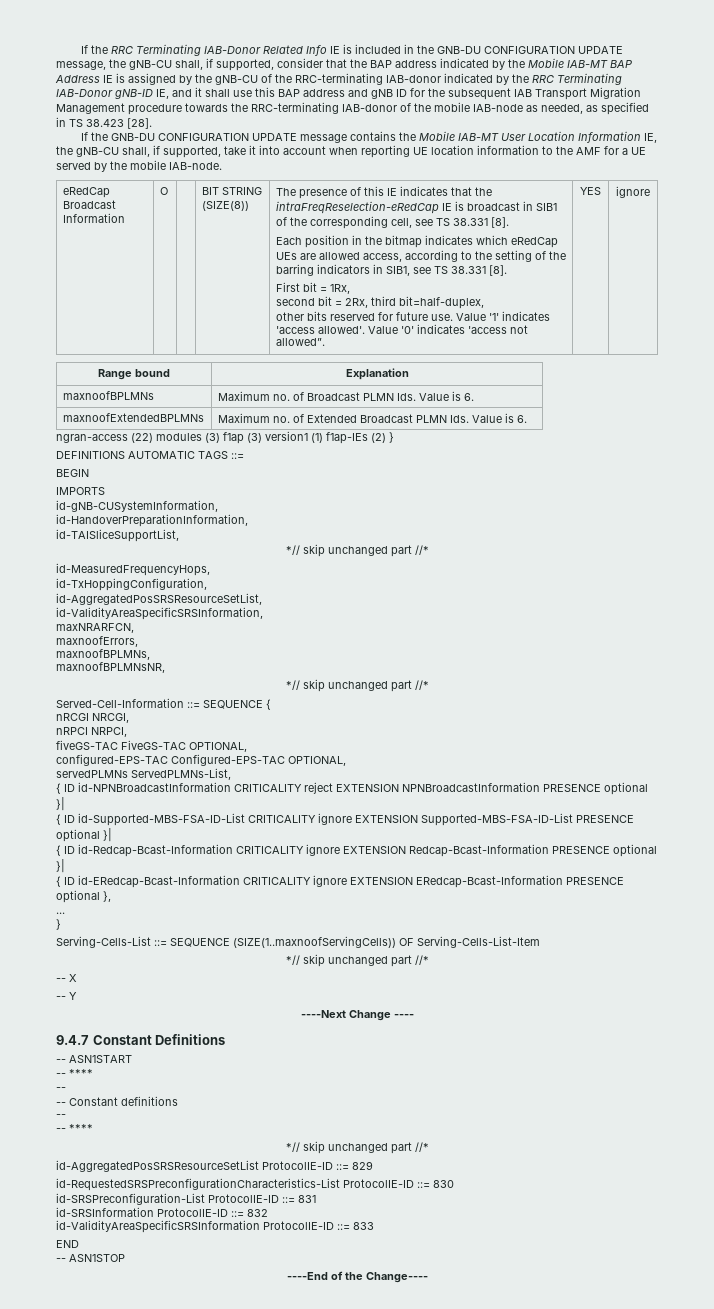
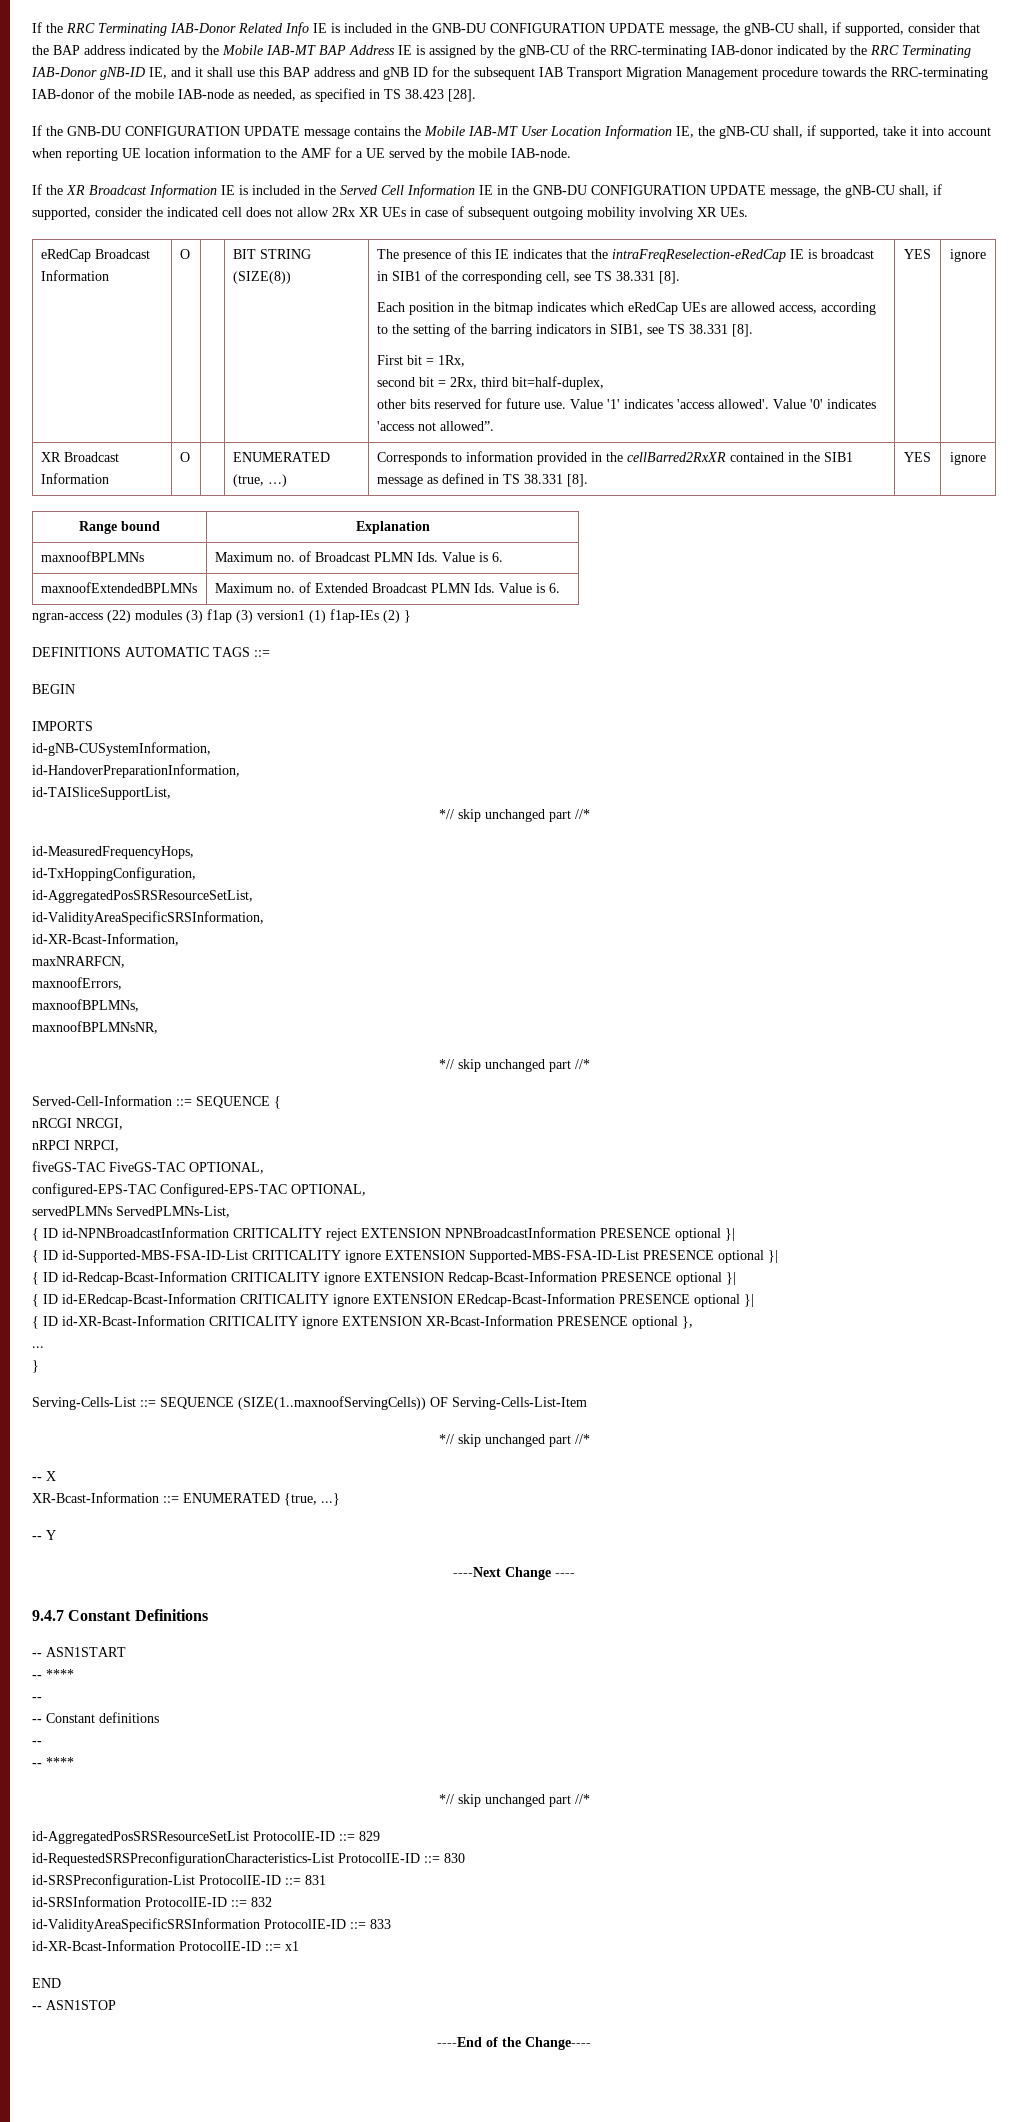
(222, 166) none -> [32,184,942,198] [32,206,748,220] // If the XR Broadcast Information IE is included in the Served Cell Information IE in the GNB-DU CONFIGURATION UPDATE message, the gNB-CU shall, if supported, consider the indicated cell does not allow 2Rx XR UEs in case of subsequent outgoing mobility involving XR UEs.
(650, 192) none -> [40,452,119,462] [40,473,109,484] [179,452,190,462] [232,452,330,462] [232,474,287,487] [376,451,853,465] [376,473,588,487] [904,452,931,462] [950,452,986,465] // XR Broadcast Information | O | | ENUMERATED (true, …) | Corresponds to information provided in the cellBarred2RxXR contained in the SIB1 message as defined in TS 38.331 [8]. | YES | ignore
(263, 613) none -> [32,933,179,946] // id-XR-Bcast-Information,
(100, 896) none -> [744,1294,754,1307] [32,1315,678,1329] }| // { ID id-XR-Bcast-Information CRITICALITY ignore EXTENSION XR-Bcast-Information PRESENCE optional
(77, 978) none -> [32,1492,340,1506] // XR-Bcast-Information ::= ENUMERATED {true, ...}
(374, 1226) none -> [32,1940,299,1951] // id-XR-Bcast-Information ProtocolIE-ID ::= x1

